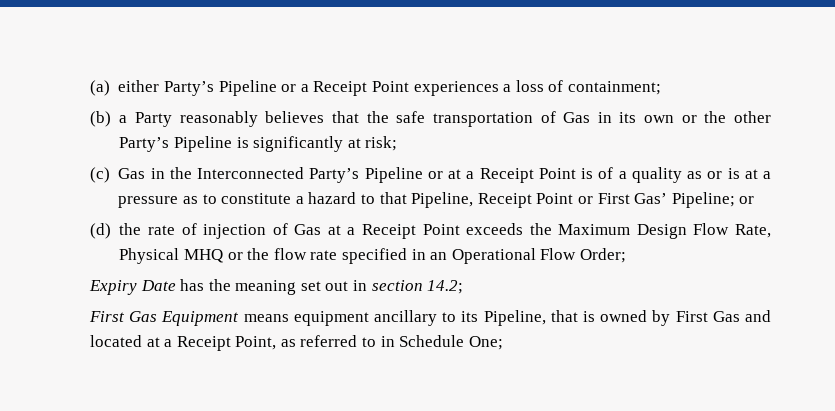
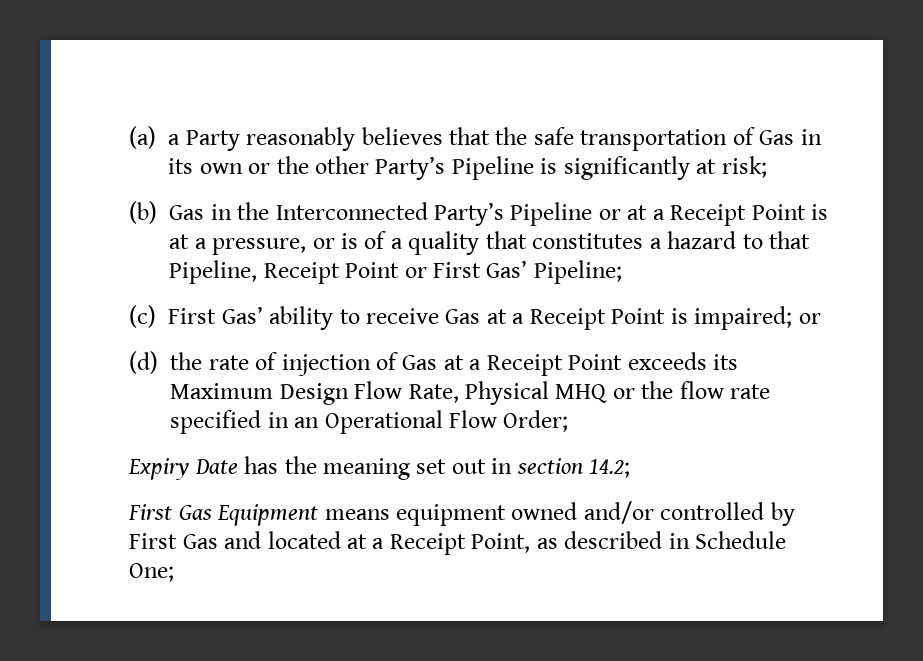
[118,80,661,96] [89,111,111,127] either Party’s Pipeline or a Receipt Point experiences a loss of containment; // (b) -> (157, 137) none
[89,167,110,183] (c) -> [129,201,158,224] (b)
[598,167,771,183] [118,193,292,208] of a quality as or is at a pressure as to constitute -> [169,231,644,255] at a pressure, or is of a quality that constitutes
(735, 200) none -> [129,305,793,330] // (c) First Gas’ ability to receive Gas at a Receipt Point is impaired;
[529,223,552,235] the -> [713,354,739,370] its
[373,310,648,326] ancillary to its Pipeline, that is owned -> [511,501,765,524] owned and/or controlled
[300,335,377,347] referred to -> [564,531,663,549] described

